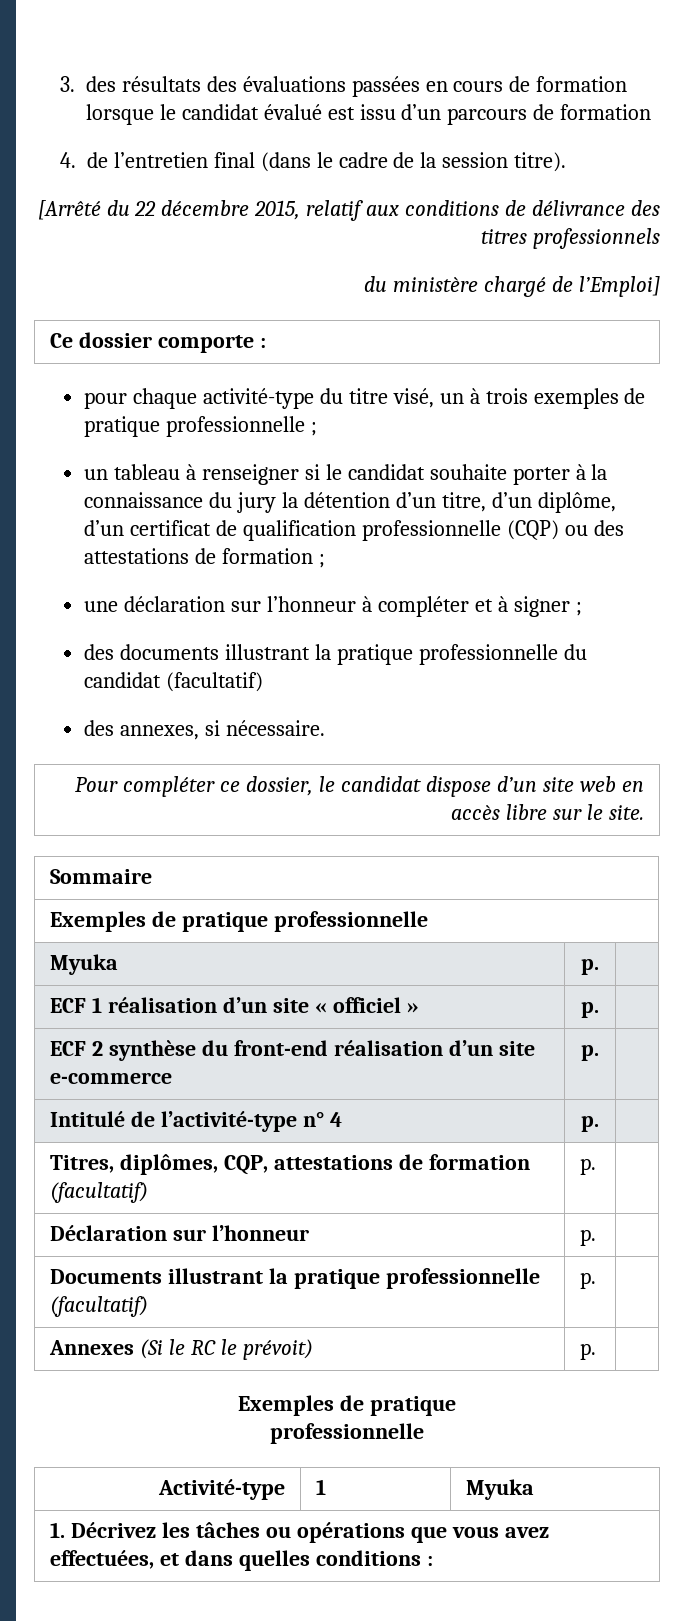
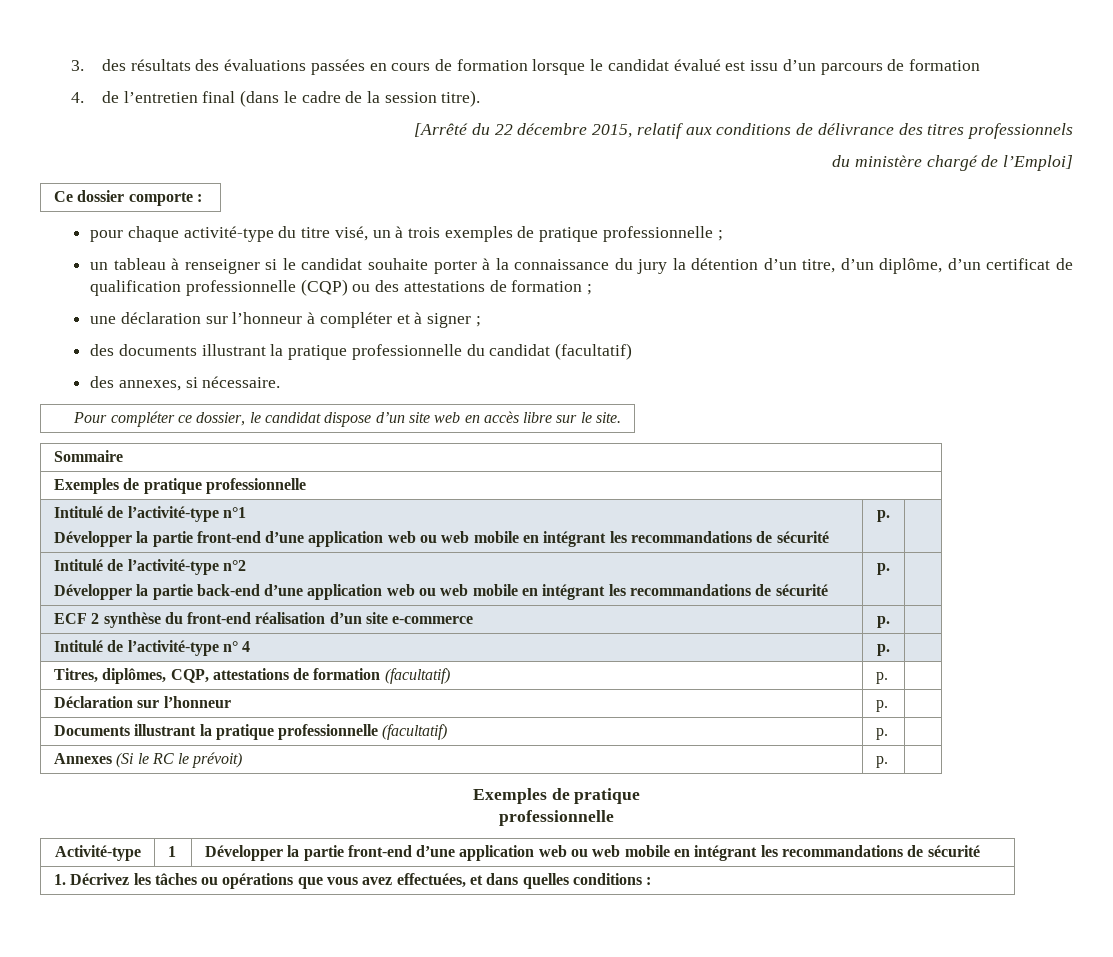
[50,954,119,975] [581,959,599,975] [50,997,419,1013] Myuka | p. | // ECF 1 réalisation d’un site « officiel » -> [53,506,246,522] [53,531,829,547] [877,510,890,522] [53,559,246,575] [53,584,828,600] Intitulé de l’activité-type n°1 // Développer la partie front-end d’une application web ou web mobile en intégrant les recommandations de sécurité | p. | // Intitulé de l’activité-type n°2 // Développer la partie back-end d’une application web ou web mobile en intégrant les recommandations de sécurité
[466,1479,535,1500] Myuka -> [204,845,980,861] Développer la partie front-end d’une application web ou web mobile en intégrant les recommandations de sécurité

